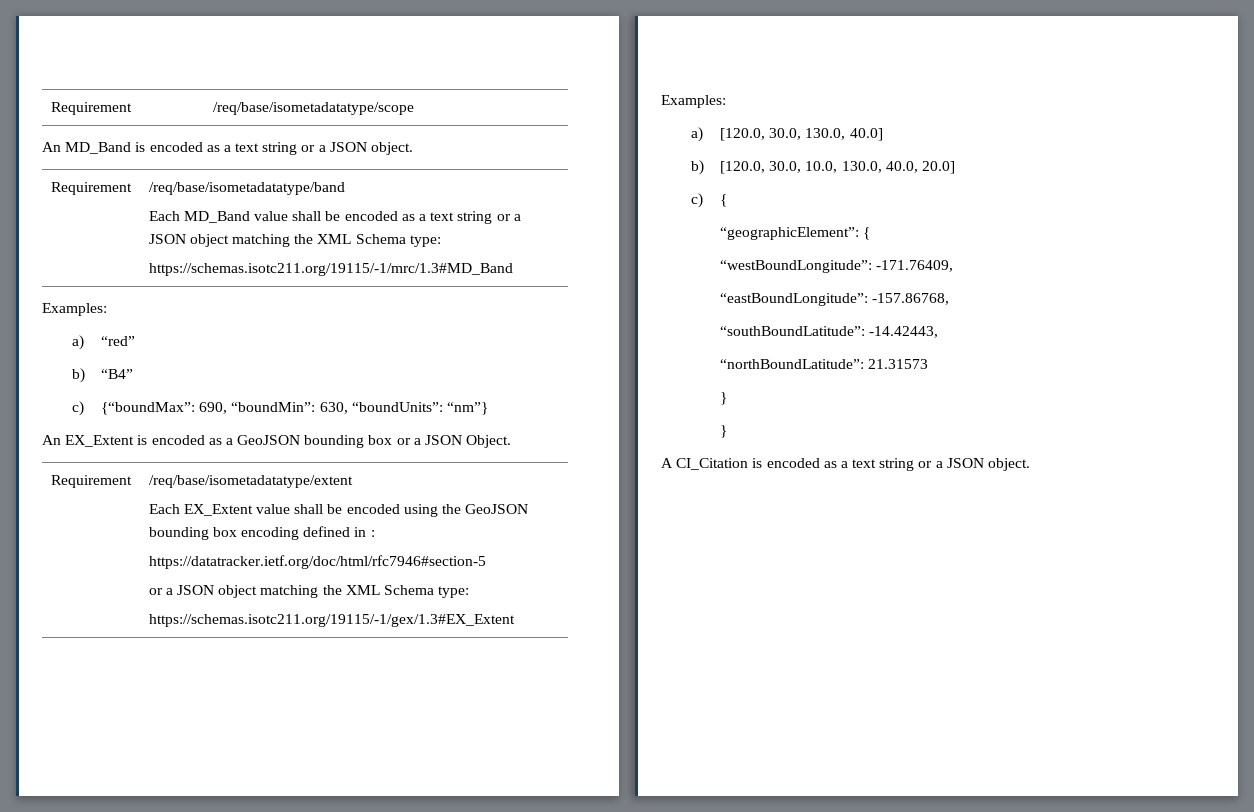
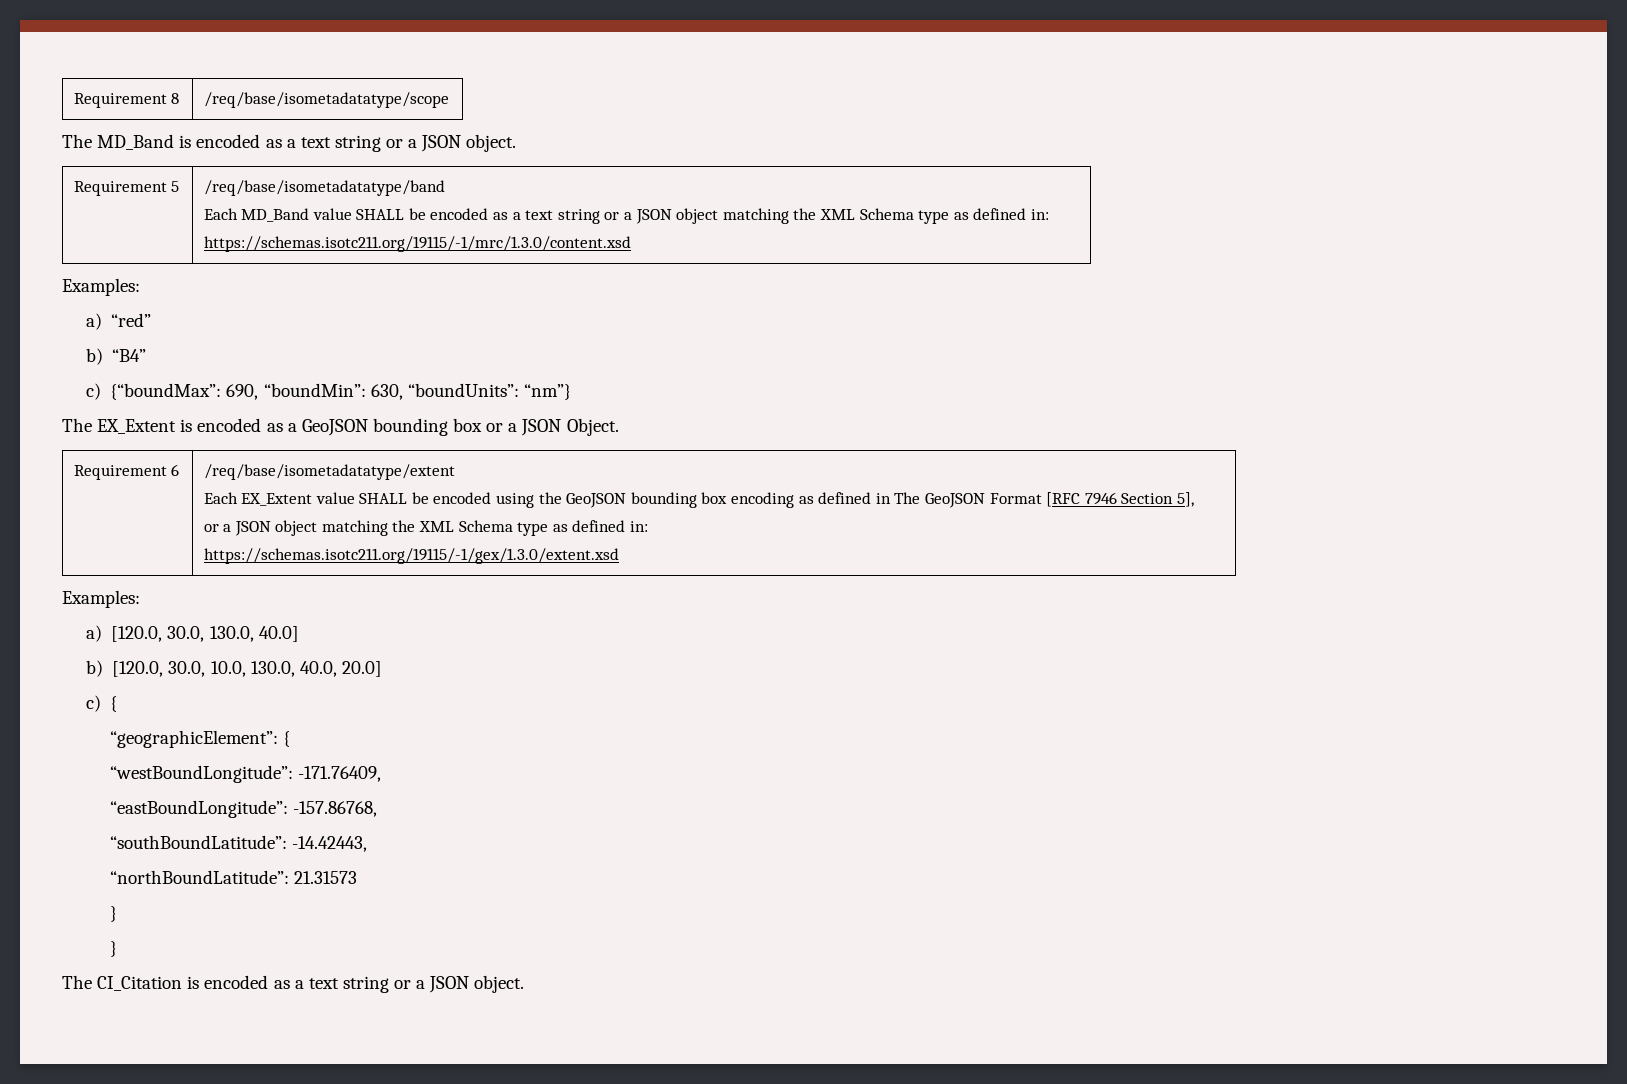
[50,102,132,115] Requirement -> [73,93,180,108] Requirement 8
[42,142,61,152] An -> [62,134,92,148] The
(132, 188) none -> [171,181,180,192] 5
[292,211,322,221] shall -> [356,209,405,220] SHALL
[409,235,441,247] [148,263,513,276] type: // https://schemas.isotc211.org/19115/-1/mrc/1.3#MD_Band -> [918,208,1049,224] [203,236,631,252] type as defined in: // https://schemas.isotc211.org/19115/-1/mrc/1.3.0/content.xsd
[42,435,61,445] An -> [62,418,92,432] The
(132, 481) none -> [171,464,180,476] 6
[294,504,324,514] shall -> [359,493,408,504] SHALL
(300, 533) none -> [798,496,814,504] as
[370,530,375,537] [148,555,486,569] [148,585,470,598] [148,614,515,627] : // https://datatracker.ietf.org/doc/html/rfc7946#section-5 // or a JSON object matching the XML Schema type: // https://schemas.isotc211.org/19115/-1/gex/1.3#EX_Extent -> [894,492,1194,508] [203,520,649,536] [203,548,619,564] The GeoJSON Format [RFC 7946 Section 5], // or a JSON object matching the XML Schema type as defined in: // https://schemas.isotc211.org/19115/-1/gex/1.3.0/extent.xsd
[661,458,673,468] A -> [62,975,92,989] The

